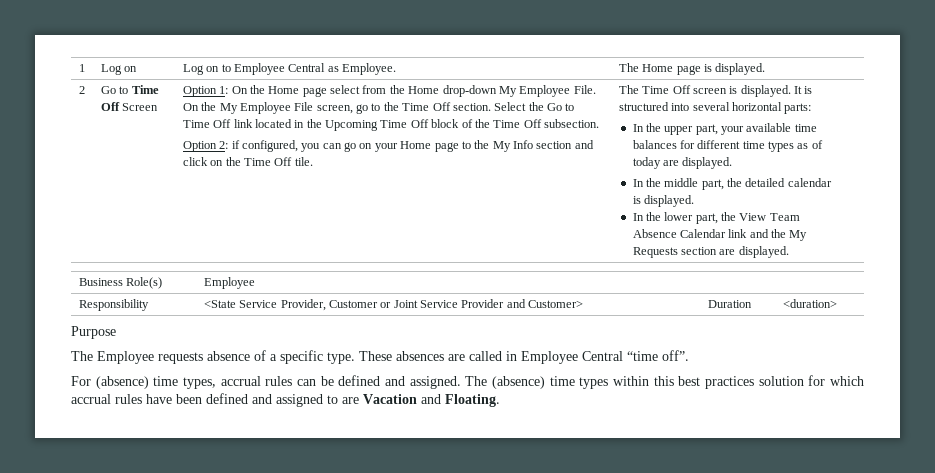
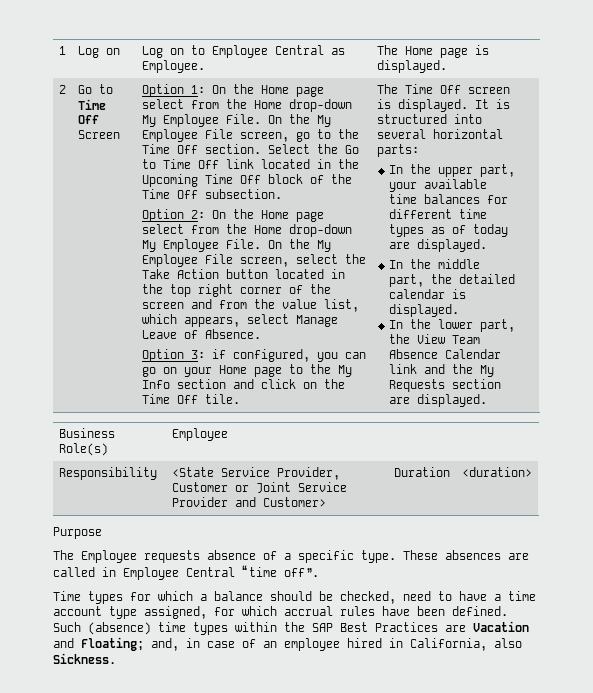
(229, 145) none -> [211,209,324,222] [141,224,352,237] [141,239,331,252] [141,254,366,267] [141,269,345,279] [141,284,331,297] [141,299,359,312] [141,314,338,327] [141,329,261,339] [141,349,205,362] On the Home page select from the Home drop-down My Employee File. On the My Employee File screen, select the Take Action button located in the top right corner of the screen and from the value list, which appears, select Manage Leave of Absence. // Option 3:
[71,375,804,389] For (absence) time types, accrual rules can be defined and assigned. The (absence) time types within this best practices solution -> [53,591,536,604] [53,606,207,619] Time types for which a balance should be checked, need to have a time account type assigned,
[206,393,500,407] defined and assigned to are Vacation and Floating. -> [452,606,508,616] [53,621,529,635] [53,637,522,651] [53,653,116,664] defined. Such (absence) time types within the SAP Best Practices are Vacation and Floating; and, in case of an employee hired in California, also Sickness.

